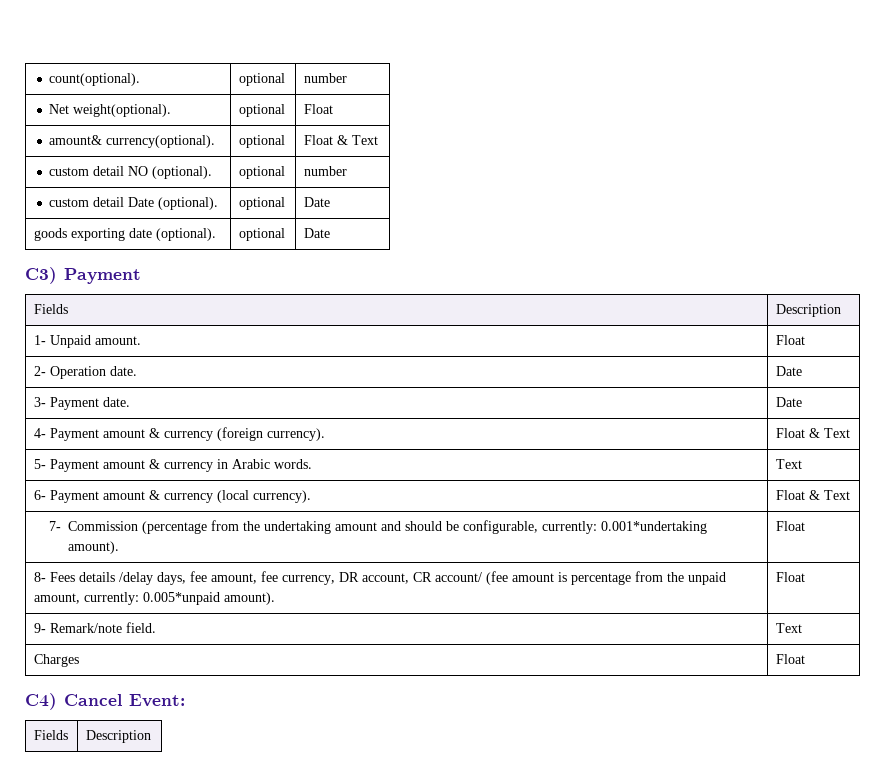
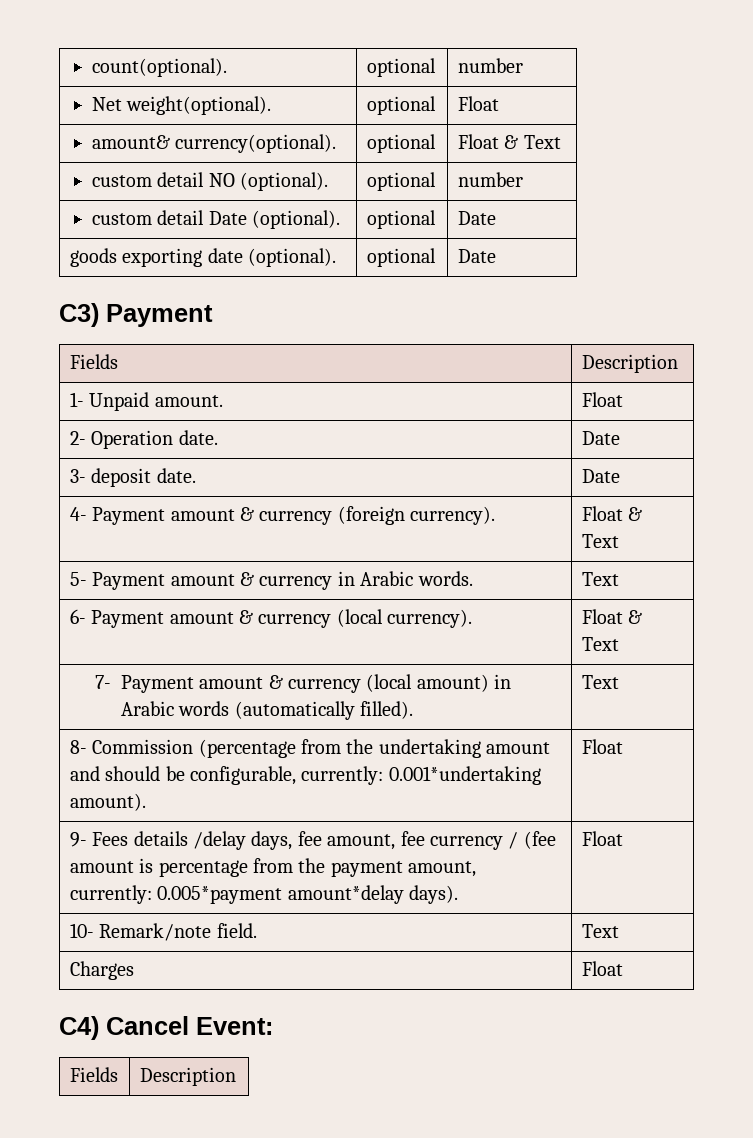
[49,397,99,410] Payment -> [91,468,152,487] deposit
(62, 526) none -> [120,674,512,693] [120,701,413,720] [581,675,619,689] [69,740,87,754] Payment amount & currency (local amount) in Arabic words (automatically filled). | Text // 8-
[33,572,46,582] 8- -> [69,832,87,847] 9-
[281,572,482,585] currency, DR account, CR account/ -> [430,832,519,850] currency /
[687,572,726,585] unpaid -> [330,861,403,877] payment
[142,592,275,605] [775,572,805,582] [33,623,46,633] 0.005*unpaid amount). | Float // 9- -> [157,885,459,904] [581,831,623,846] [69,923,94,938] 0.005*payment amount*delay days). | Float // 10-

